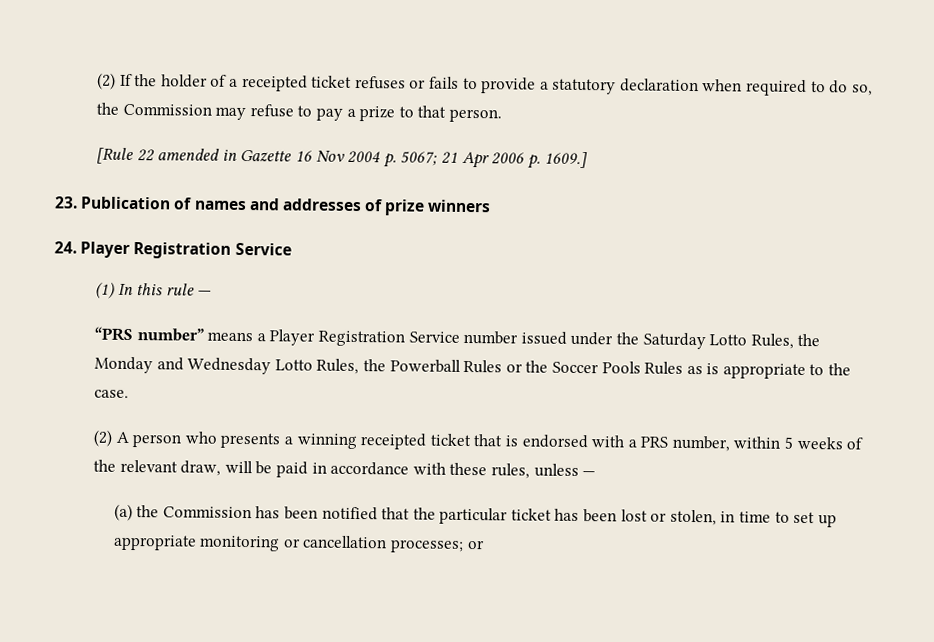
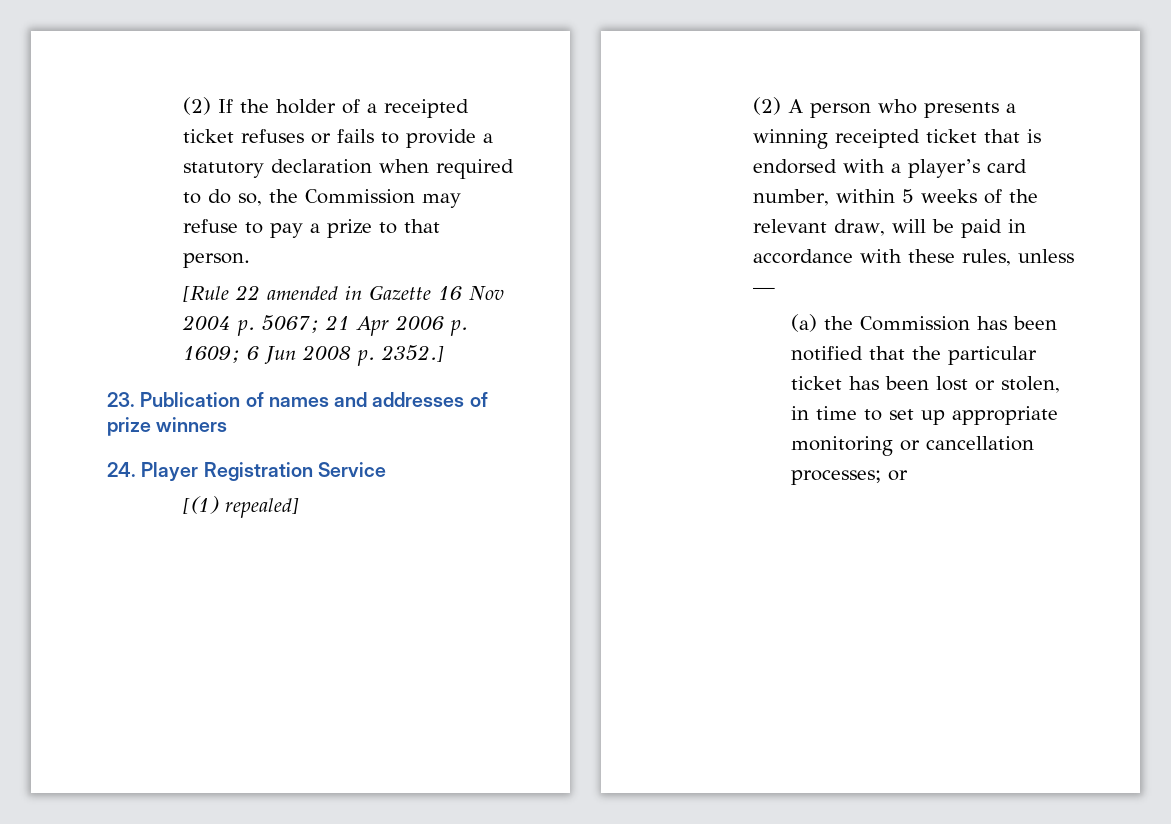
[544,151,589,169] 1609.] -> [183,345,445,366] 1609; 6 Jun 2008 p. 2352.]
[95,281,213,299] [94,326,821,350] [94,356,852,380] [94,389,130,398] (1) In this rule — // “PRS number” means a Player Registration Service number issued under the Saturday Lotto Rules, the Monday and Wednesday Lotto Rules, the Powerball Rules or the Soccer Pools Rules as is appropriate to the case. -> [183,496,300,518] [(1) repealed]
[640,436,669,448] PRS -> [908,159,1028,178] player’s card

